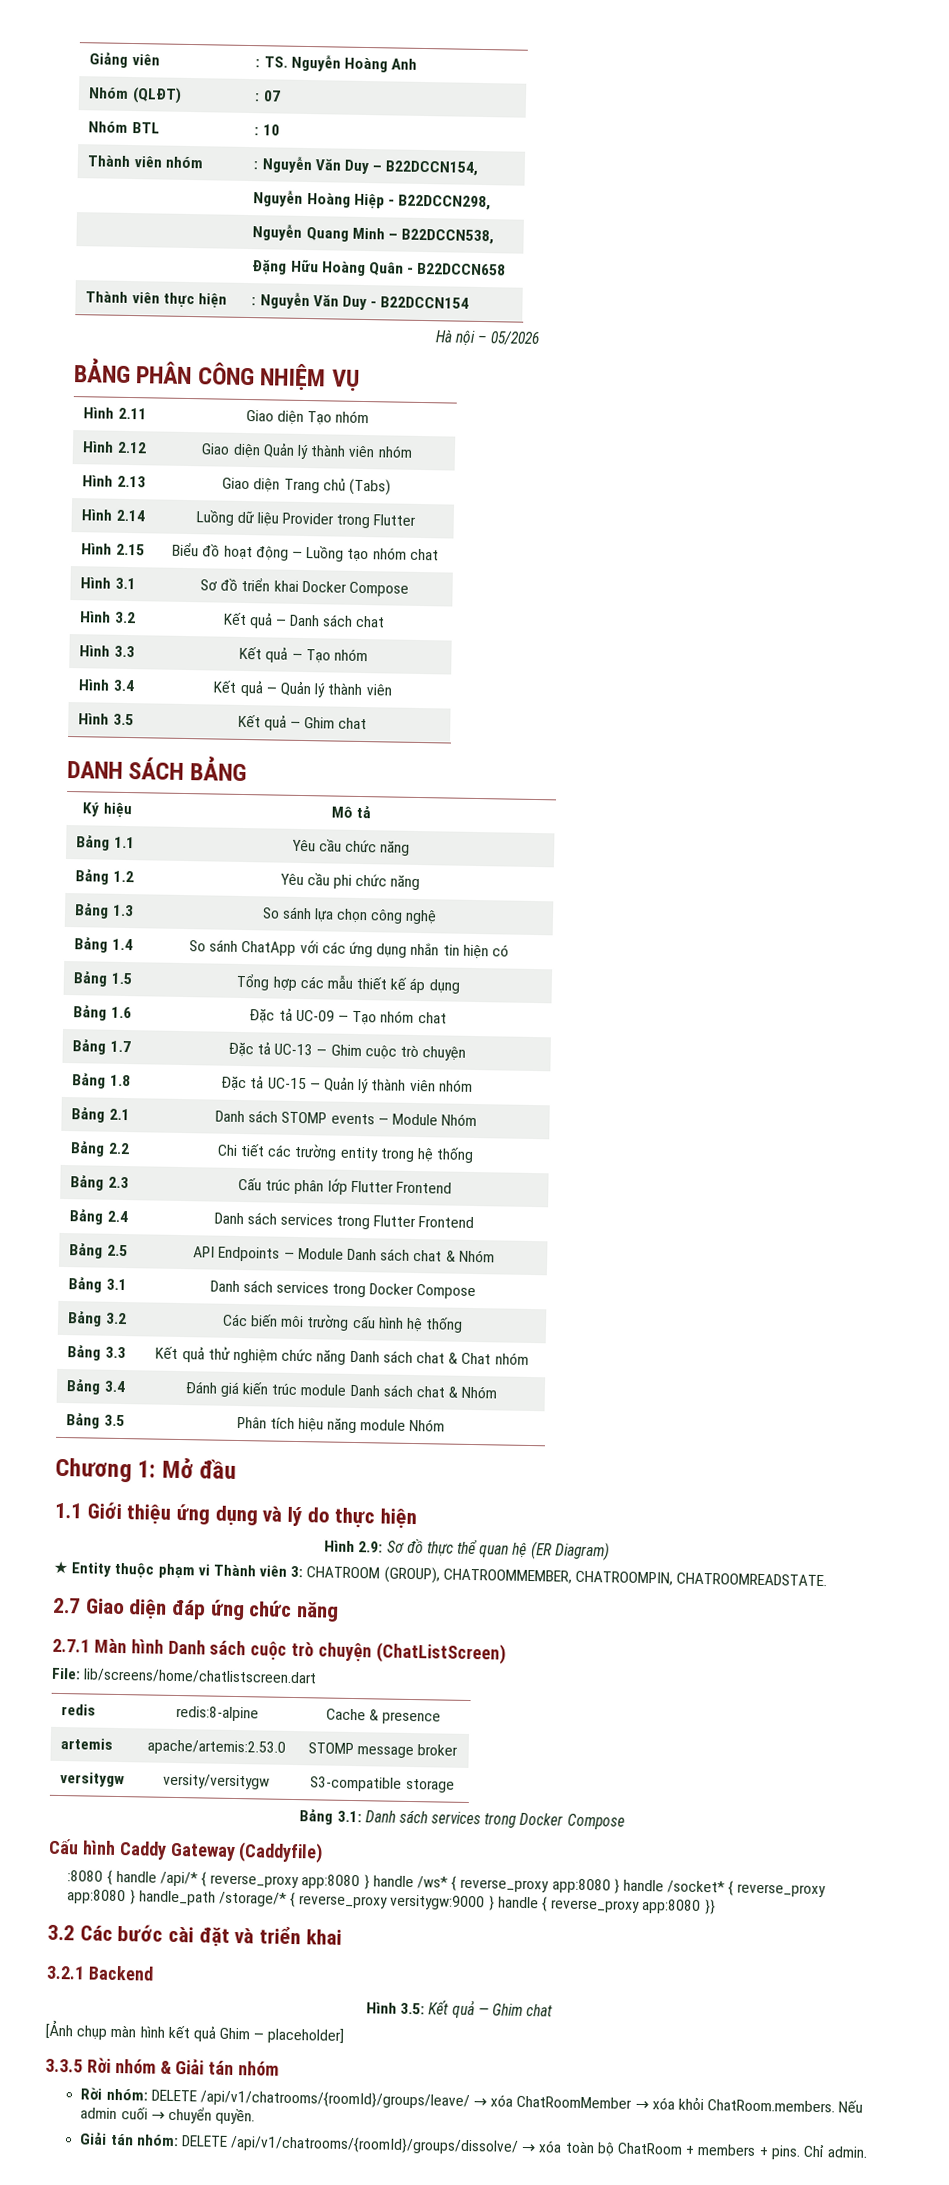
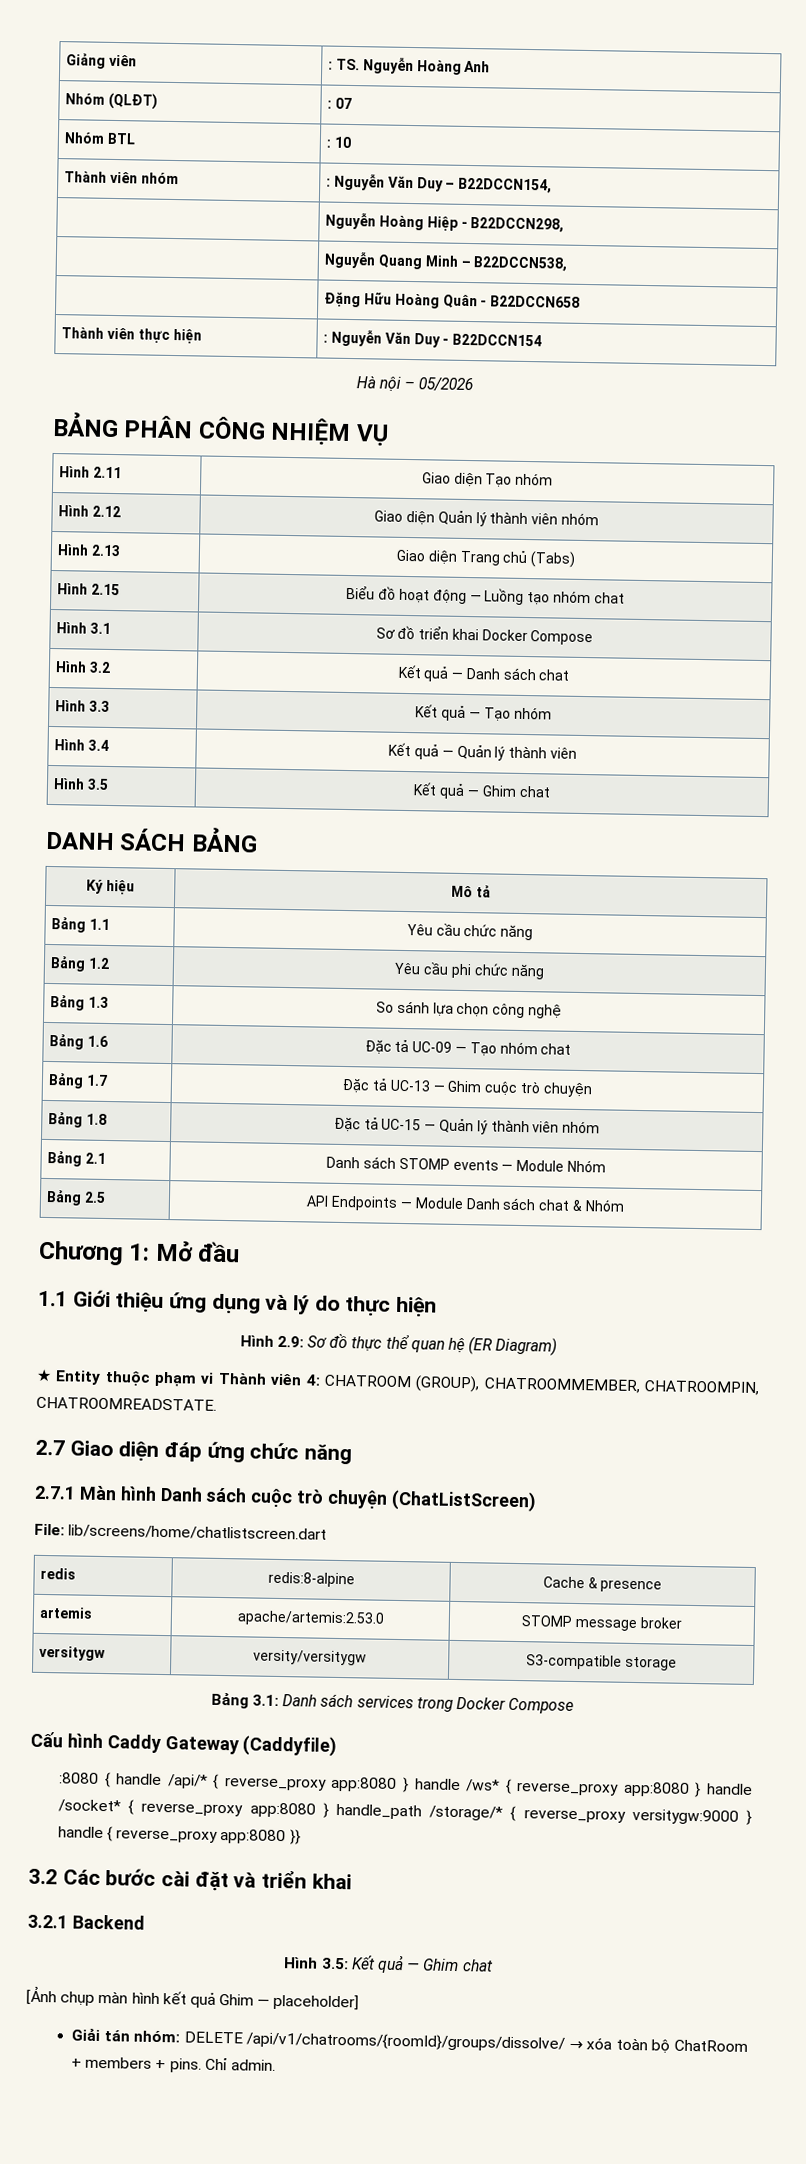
[81,509,145,522] [195,509,417,529] // Hình 2.14 | Luồng dữ liệu Provider trong Flutter -> (576, 559) none
[74,937,133,953] [189,939,509,960] [73,971,132,987] [236,973,460,994] // Bảng 1.4 | So sánh ChatApp với các ứng dụng nhắn tin hiện có // Bảng 1.5 | Tổng hợp các mẫu thiết kế áp dụng -> (562, 1011) none
[70,1141,130,1157] [216,1143,475,1163] [70,1175,129,1191] [238,1176,452,1195] [69,1209,128,1225] [213,1212,475,1230] // Bảng 2.2 | Chi tiết các trường entity trong hệ thống // Bảng 2.3 | Cấu trúc phân lớp Flutter Frontend // Bảng 2.4 | Danh sách services trong Flutter Frontend -> (606, 1166) none
[68,1277,127,1293] [209,1280,477,1300] [67,1311,127,1327] [221,1313,464,1333] [67,1345,126,1361] [155,1345,529,1365] [66,1379,126,1395] [184,1381,498,1399] [66,1413,125,1429] [236,1416,446,1434] // Bảng 3.1 | Danh sách services trong Docker Compose // Bảng 3.2 | Các biến môi trường cấu hình hệ thống // Bảng 3.3 | Kết quả thử nghiệm chức năng Danh sách chat & Chat nhóm // Bảng 3.4 | Đánh giá kiến trúc module Danh sách chat & Nhóm // Bảng 3.5 | Phân tích hiệu năng module Nhóm -> (625, 1205) none
[290,1565,304,1578] 3: -> [305,1374,321,1386] 4:
[45,2057,280,2076] [80,2087,864,2113] [80,2106,256,2125] // 3.3.5 Rời nhóm & Giải tán nhóm // Rời nhóm: DELETE /api/v1/chatrooms/{roomId}/groups/leave/ → xóa ChatRoomMember → xóa khỏi ChatRoom.members. Nếu admin cuối → chuyển quyền. -> (360, 2002) none

